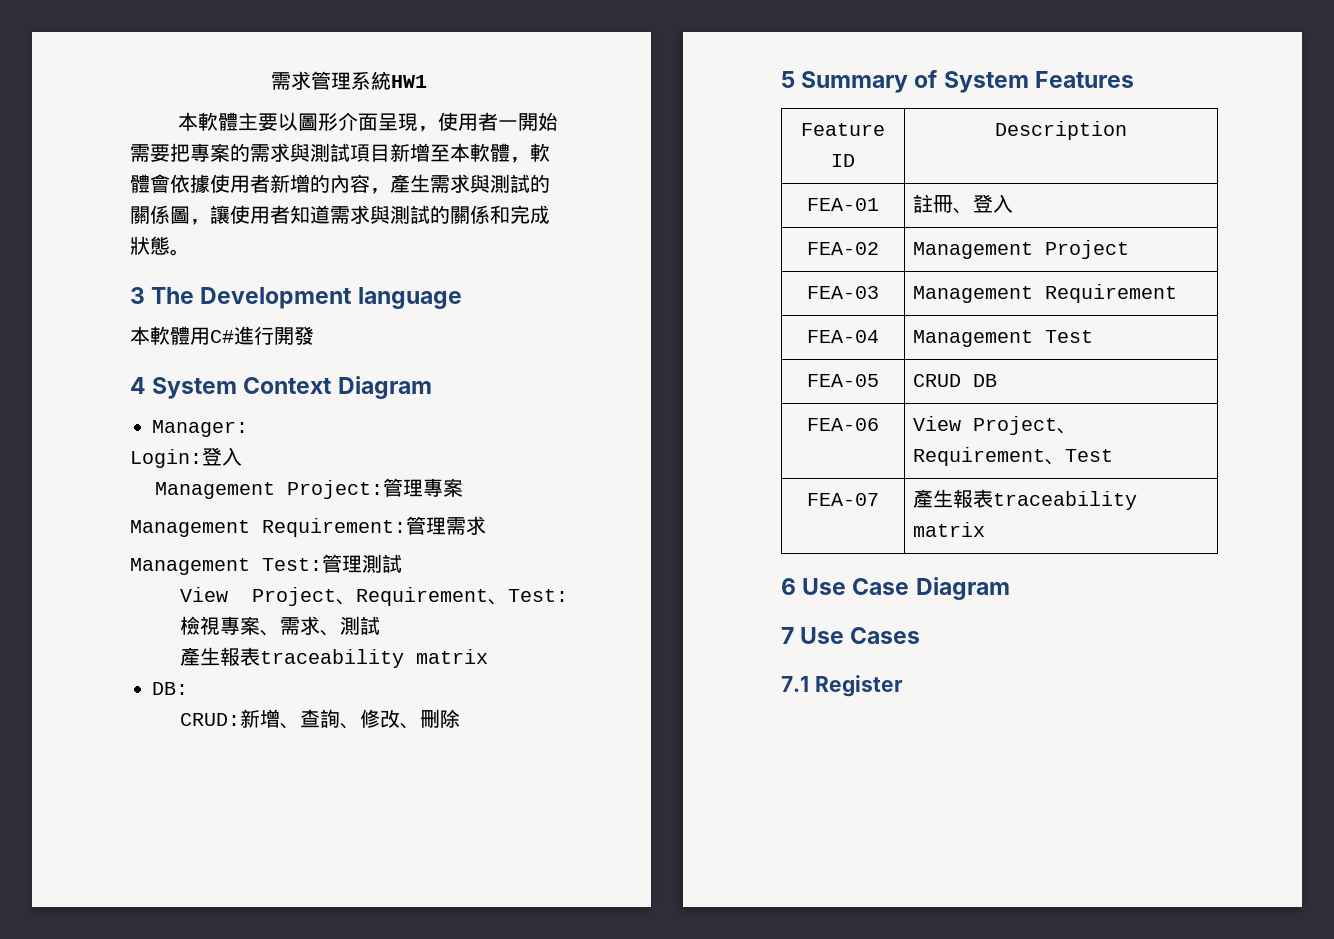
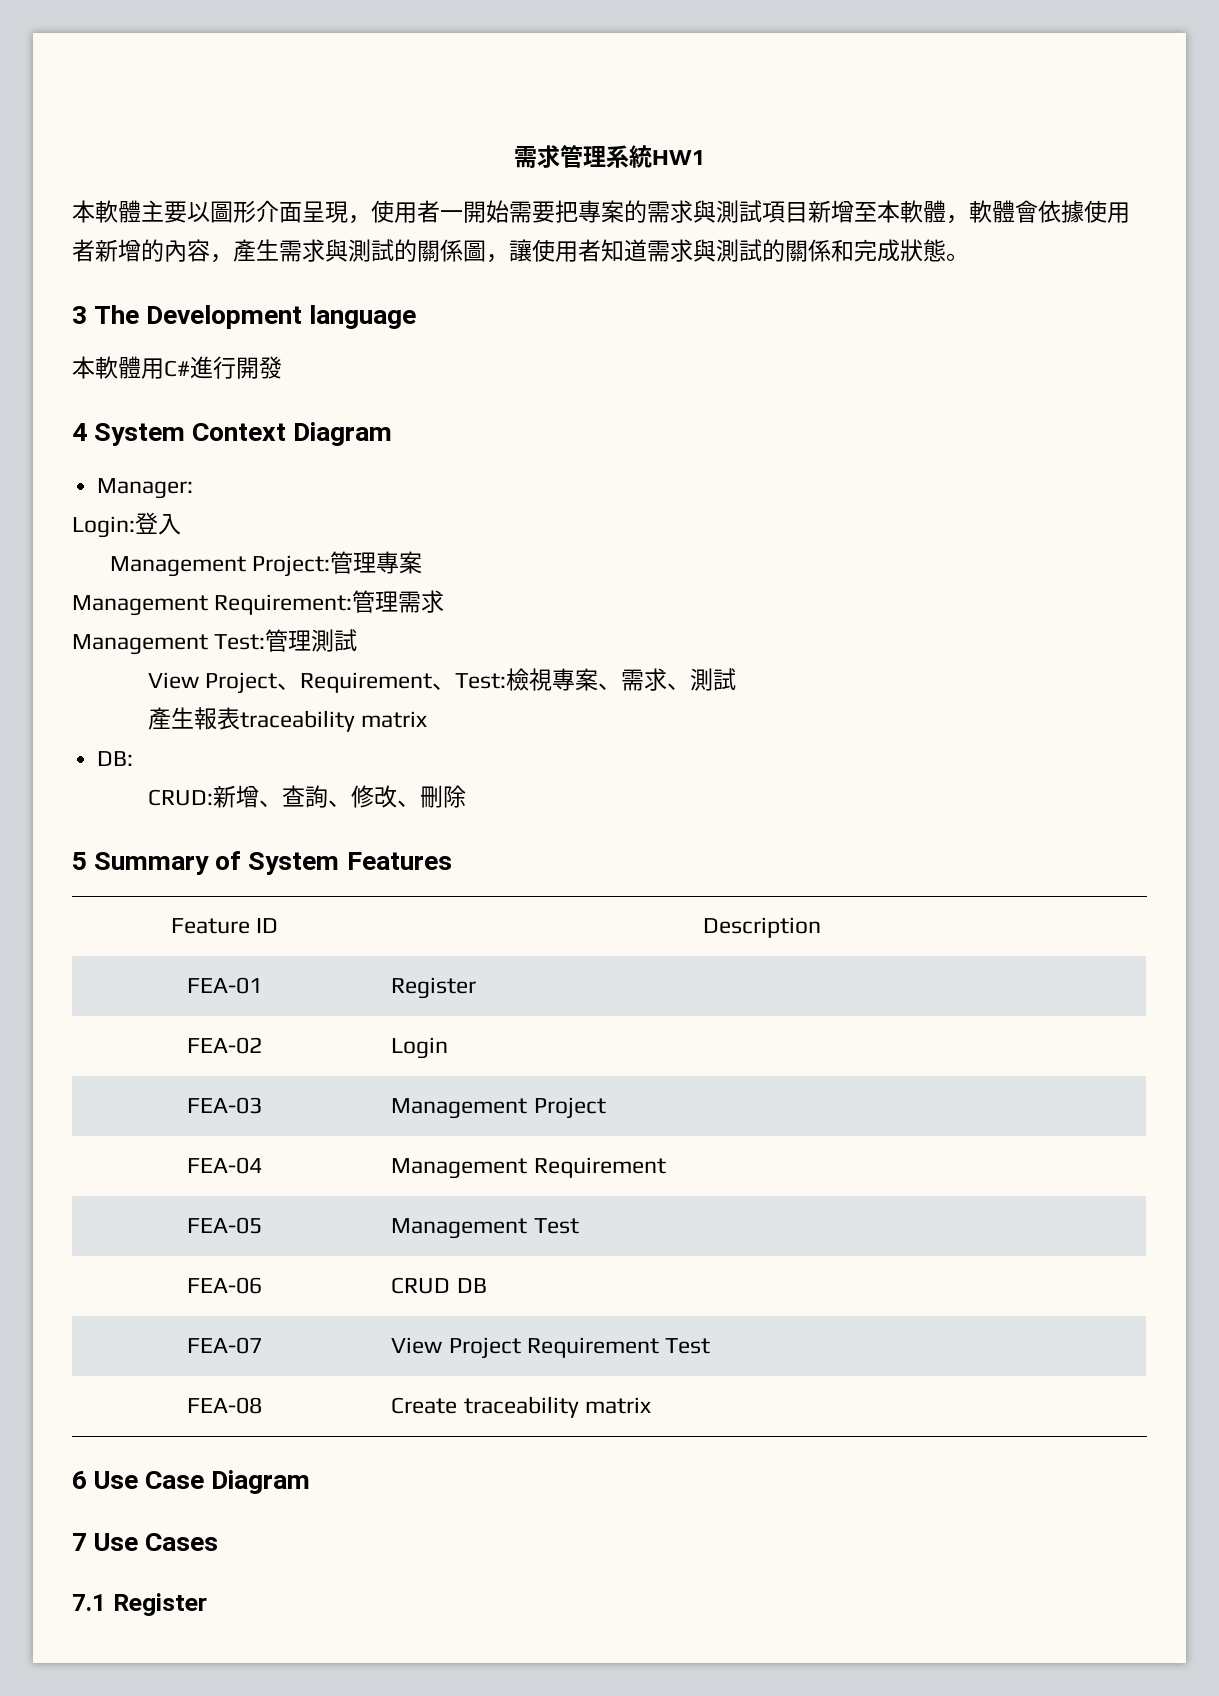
[913,194,1014,214] 註冊、登入 -> [391,977,477,999] Register
(879, 248) none -> [391,1037,449,1059] [187,1097,262,1114] | Login // FEA-03
[807,286,879,299] FEA-03 -> [187,1157,262,1174] FEA-04
[807,330,879,343] FEA-04 -> [187,1217,262,1234] FEA-05
[807,374,879,387] FEA-05 -> [187,1277,262,1294] FEA-06
[807,418,879,431] [913,416,1078,435] [913,447,1114,466] [807,493,879,506] [913,489,994,508] FEA-06 | View Project、Requirement、Test // FEA-07 | 產生報表 -> [187,1337,262,1354] [391,1337,711,1359] [187,1397,262,1414] [391,1397,458,1414] FEA-07 | View Project Requirement Test // FEA-08 | Create

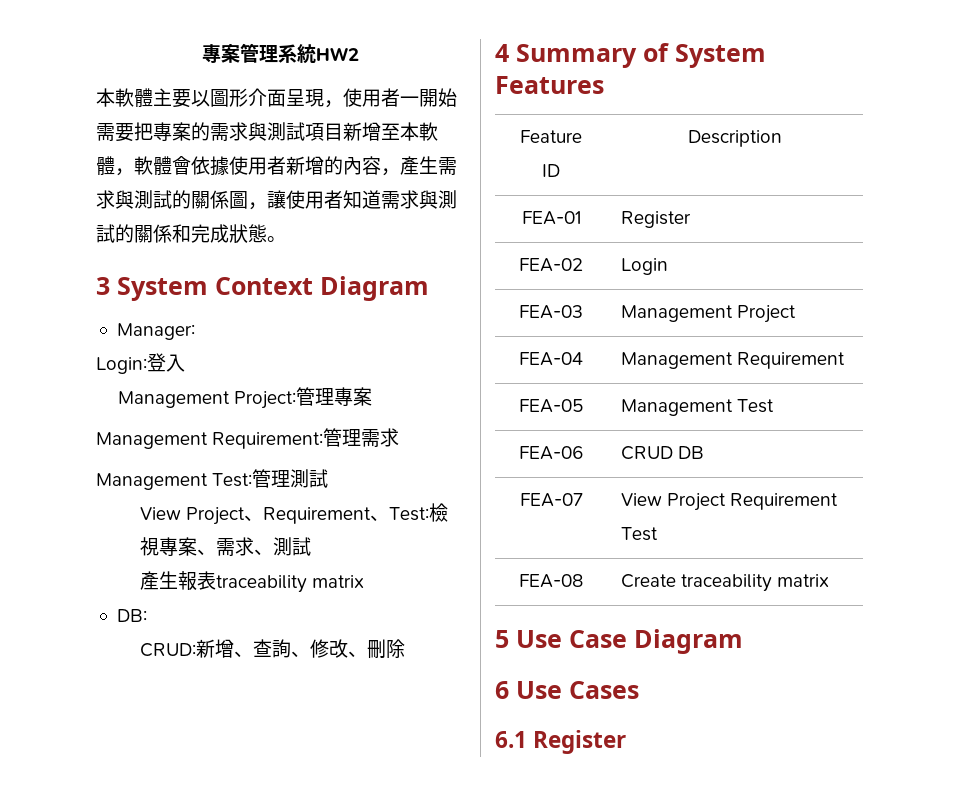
[514,145,560,168] 需求 -> [201,44,240,63] 專案
[652,150,705,165] HW1 -> [315,47,359,61] HW2
[94,305,417,329] [72,356,282,379] [72,423,87,441] The Development language // 本軟體用C#進行開發 // 4 -> (110, 286) none
[72,852,87,870] 5 -> [495,44,509,62] 4
[72,1471,87,1489] 6 -> [495,630,509,648] 5
[72,1533,87,1551] 7 -> [495,681,509,699] 6
[72,1594,106,1611] 7.1 -> [495,731,527,748] 6.1

